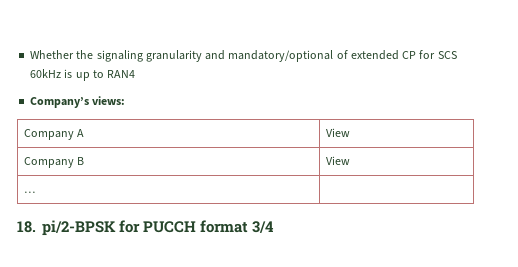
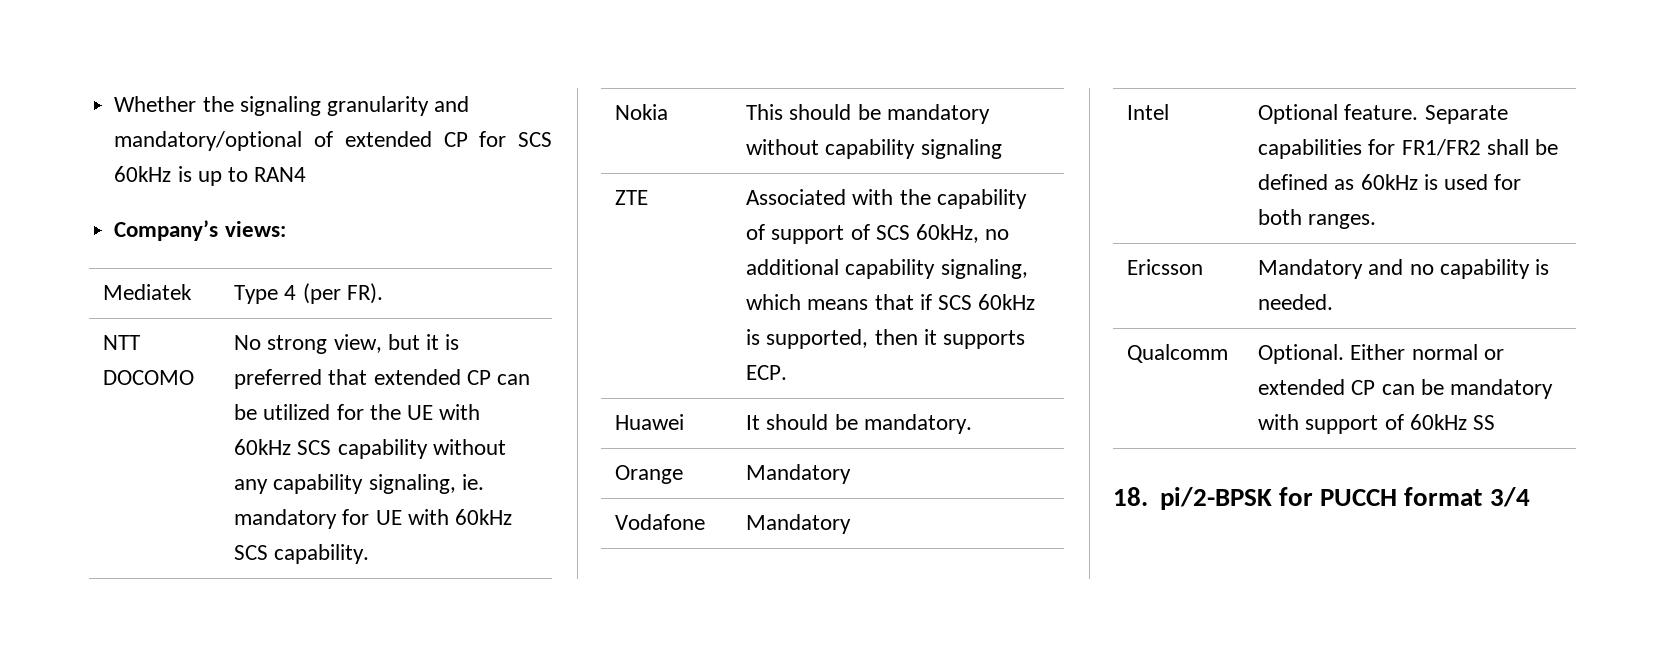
[23,129,85,140] [325,128,350,137] [23,157,85,168] [325,156,350,165] [23,191,35,193] Company A | View // Company B | View // … | -> [103,284,193,300] [234,283,383,304] [103,335,141,350] [103,370,195,385] [234,334,460,354] [234,369,531,389] [234,404,481,420] [234,439,506,459] [234,474,484,494] [234,509,513,529] [234,544,370,564] [615,104,669,120] [746,104,990,124] [746,139,1002,159] [615,190,649,205] [746,189,1027,209] [746,224,1010,244] [746,259,1028,279] [746,294,1036,310] [746,329,1026,349] [746,365,788,380] [615,414,685,430] [746,414,972,434] [615,465,684,484] [746,464,852,484] [615,514,706,530] [746,514,852,534] [1127,104,1170,120] [1258,104,1508,124] [1258,139,1559,159] [1258,174,1522,190] [1258,209,1377,229] [1127,259,1204,275] [1258,259,1550,279] [1258,294,1334,310] [1127,344,1229,363] [1258,344,1504,364] [1258,379,1554,399] [1258,414,1496,434] Mediatek | Type 4 (per FR). // NTT DOCOMO | No strong view, but it is preferred that extended CP can be utilized for the UE with 60kHz SCS capability without any capability signaling, ie. mandatory for UE with 60kHz SCS capability. // Nokia | This should be mandatory without capability signaling // ZTE | Associated with the capability of support of SCS 60kHz, no additional capability signaling, which means that if SCS 60kHz is supported, then it supports ECP. // Huawei | It should be mandatory. // Orange | Mandatory // Vodafone | Mandatory // Intel | Optional feature. Separate capabilities for FR1/FR2 shall be defined as 60kHz is used for both ranges. // Ericsson | Mandatory and no capability is needed. // Qualcomm | Optional. Either normal or extended CP can be mandatory with support of 60kHz SS

